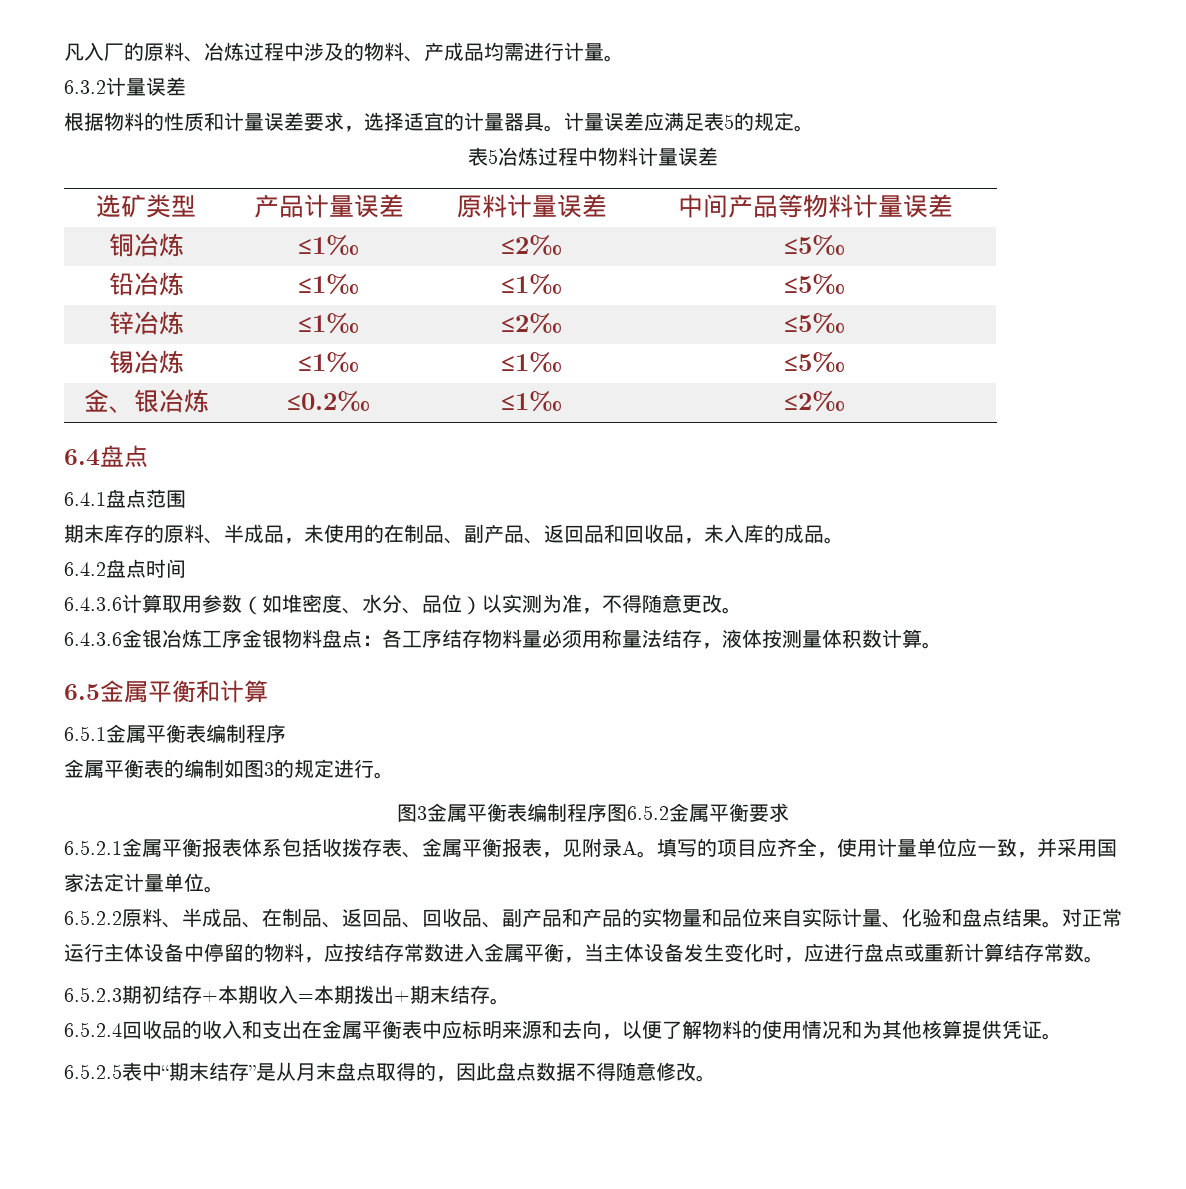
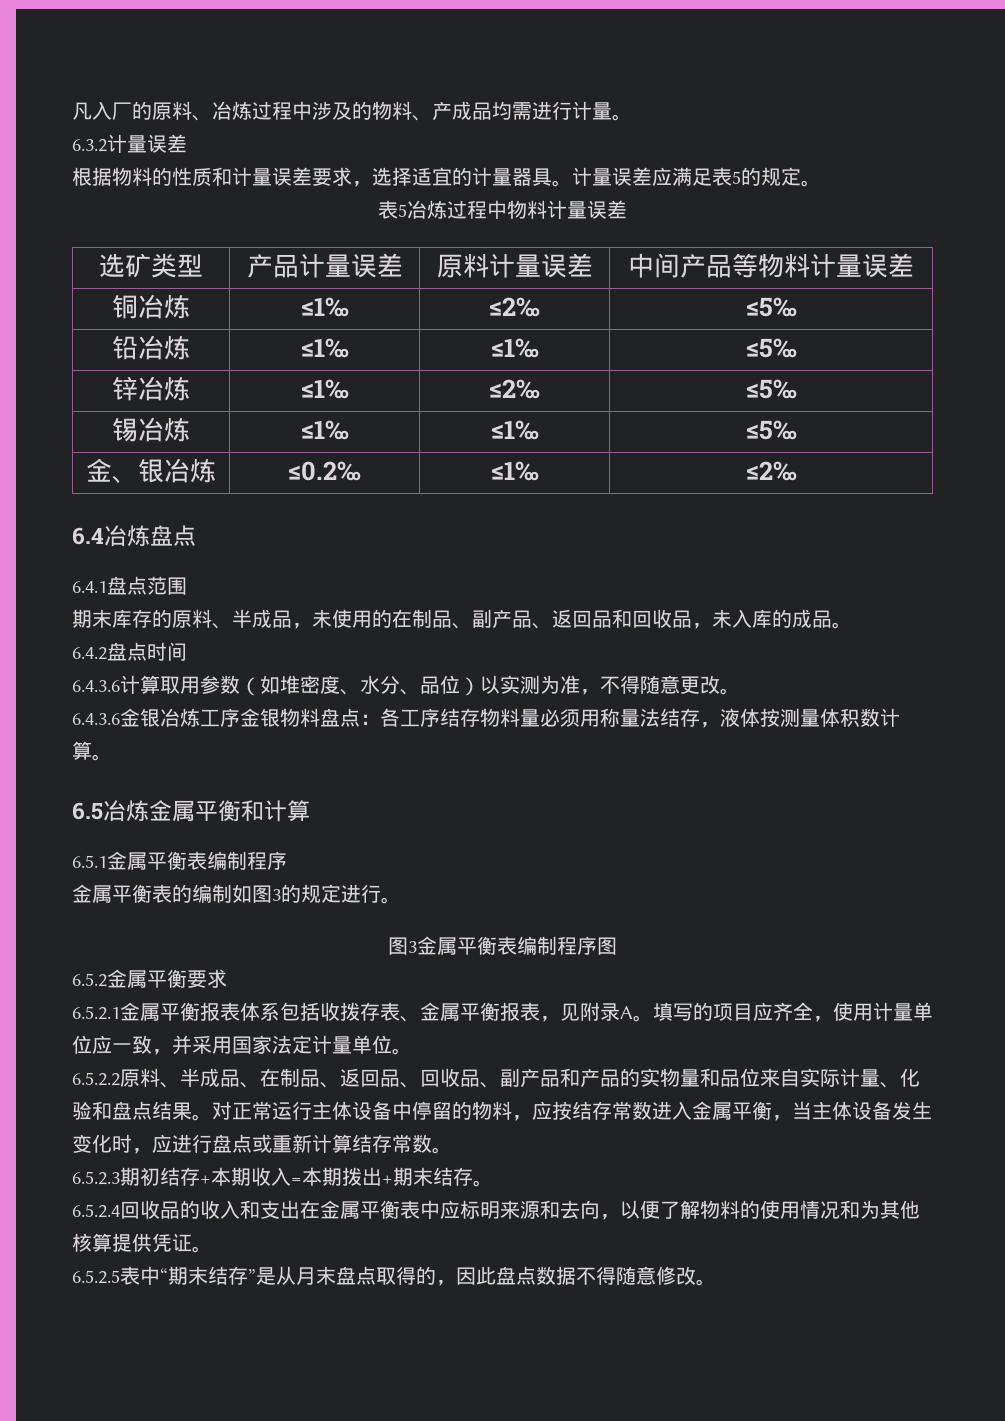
(100, 457) none -> [104,525,150,547] 冶炼
(100, 692) none -> [103,800,149,822] 冶炼
(627, 813) none -> (617, 946) //

